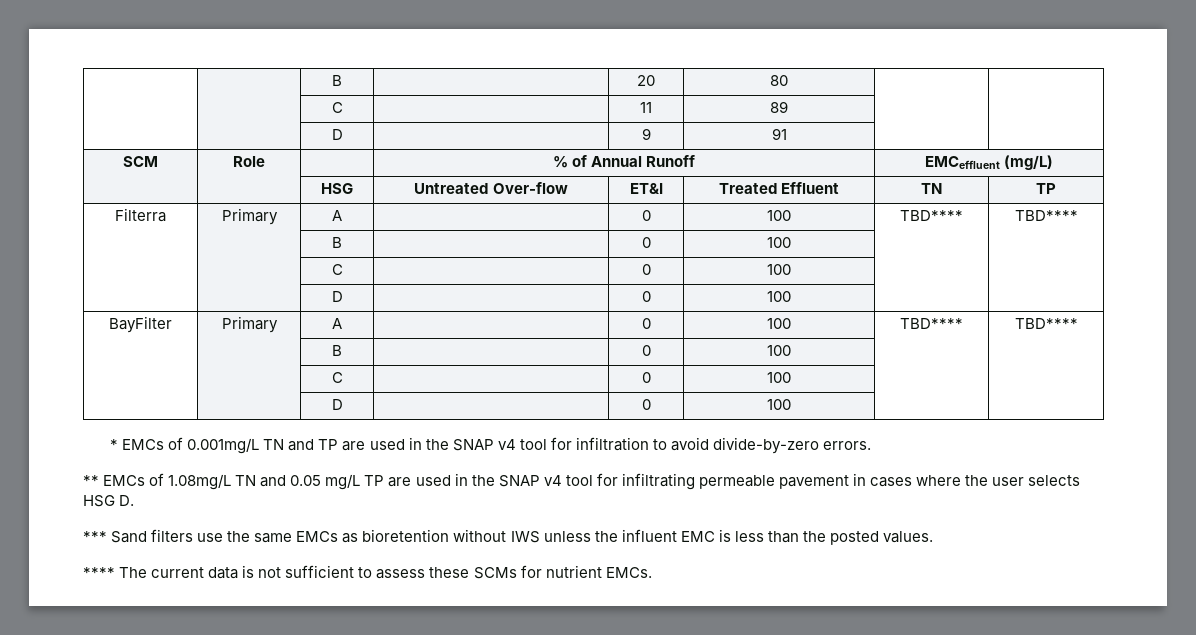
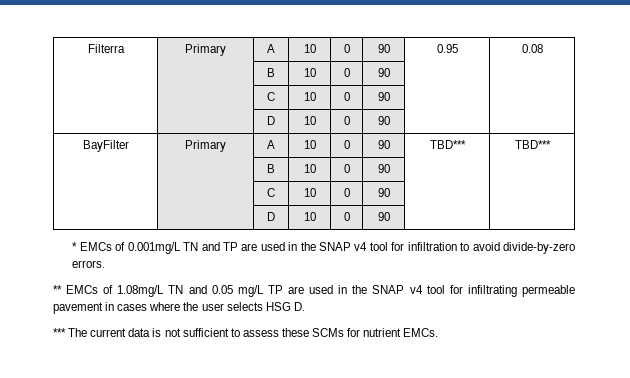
[332,75,342,86] [637,75,655,86] [770,75,788,86] [331,102,343,113] [640,102,652,113] [770,101,788,113] [331,129,343,140] [641,128,651,140] [771,128,787,140] [123,156,158,167] [233,156,265,167] [552,155,696,168] [924,155,1054,170] [321,183,353,194] [414,182,568,194] [629,183,663,194] [718,182,840,194] [921,183,942,194] [1036,183,1056,194] [115,208,166,222] [221,208,278,225] [332,210,342,221] [641,210,651,221] [767,210,791,221] [900,210,963,221] [1014,210,1078,221] [332,237,342,248] [641,237,651,248] [767,237,791,248] [331,264,343,275] [641,264,651,275] [767,264,791,275] [331,291,343,302] [641,291,651,302] [767,291,791,302] | | B | | 20 | 80 | | // | | C | | 11 | 89 | | // | | D | | 9 | 91 | | // SCM | Role | | % of Annual Runoff | EMCeffluent (mg/L) // | | HSG | Untreated Over-flow | ET&I | Treated Effluent | TN | TP // Filterra | Primary | A | | 0 | 100 | TBD**** | TBD**** // | | B | | 0 | 100 | | // | | C | | 0 | 100 | | // | | D | | 0 | 100 -> [87,44,125,53] [185,44,226,56] [267,44,275,53] [303,44,316,53] [343,44,350,53] [377,44,390,53] [436,44,458,53] [521,44,543,53] [267,68,275,77] [303,68,316,77] [343,68,350,77] [377,68,390,77] [267,92,275,101] [303,92,316,101] [343,92,350,101] [377,92,390,101] [267,116,275,125] [303,116,316,125] [343,116,350,125] [377,116,390,125] Filterra | Primary | A | 10 | 0 | 90 | 0.95 | 0.08 // | | B | 10 | 0 | 90 | | // | | C | 10 | 0 | 90 | | // | | D | 10 | 0 | 90
[641,318,651,329] [767,318,791,329] [900,318,963,329] [1014,318,1078,329] [332,345,342,356] [641,345,651,356] [767,345,791,356] [331,372,343,383] [641,372,651,383] [767,372,791,383] [331,399,343,410] [641,399,651,410] [767,399,791,410] | 0 | 100 | TBD**** | TBD**** // | | B | | 0 | 100 | | // | | C | | 0 | 100 | | // | | D | | 0 | 100 -> [303,140,316,149] [343,140,350,149] [377,140,390,149] [429,140,466,149] [514,140,551,149] [267,164,275,173] [303,164,316,173] [343,164,350,173] [377,164,390,173] [267,188,275,197] [303,188,316,197] [343,188,350,197] [377,188,390,197] [267,212,275,221] [303,212,316,221] [343,212,350,221] [377,212,390,221] 10 | 0 | 90 | TBD*** | TBD*** // | | B | 10 | 0 | 90 | | // | | C | 10 | 0 | 90 | | // | | D | 10 | 0 | 90
[111,529,933,545] [83,567,115,578] Sand filters use the same EMCs as bioretention without IWS unless the influent EMC is less than the posted values. // **** -> (66, 332) none

